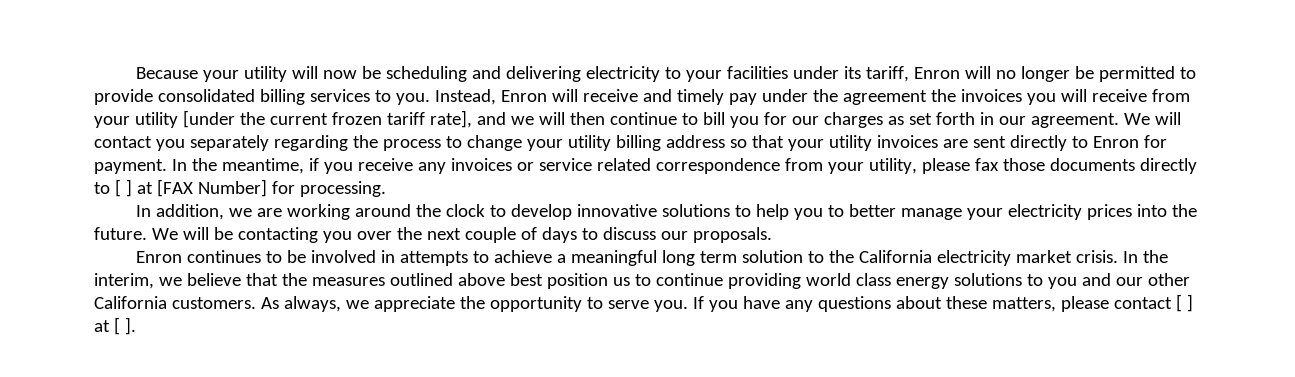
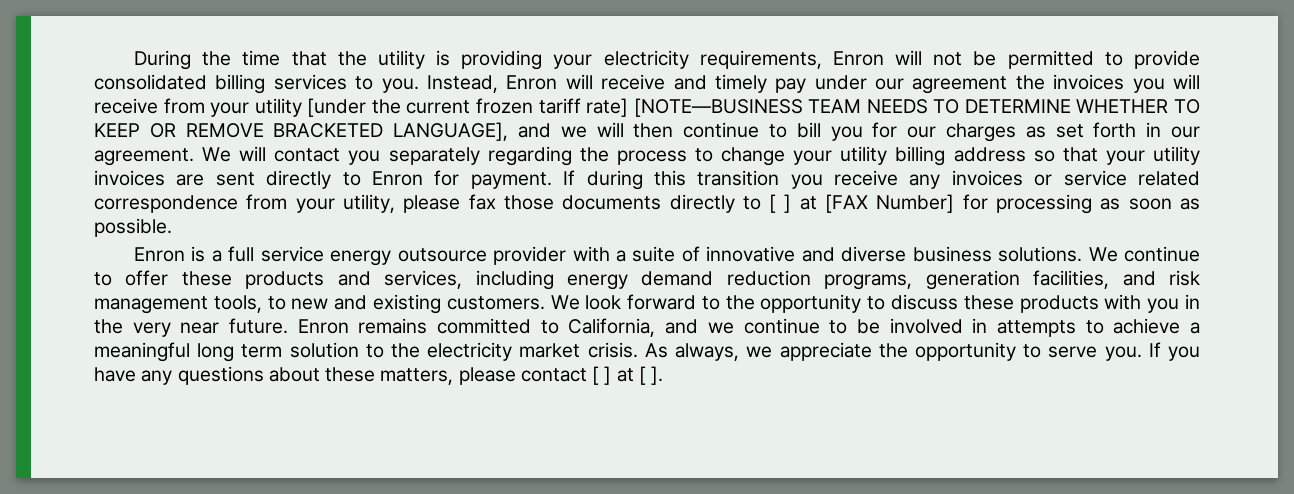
[136,66,1071,82] Because your utility will now be scheduling and delivering electricity to your facilities under its tariff, Enron will no longer -> [134,50,963,70] During the time that the utility is providing your electricity requirements, Enron will not
[812,89,838,102] the -> [875,78,905,90] our
[429,110,472,128] rate], -> [586,98,1200,117] [94,122,509,141] rate] [NOTE—BUSINESS TEAM NEEDS TO DETERMINE WHETHER TO KEEP OR REMOVE BRACKETED LANGUAGE],
[171,158,319,174] In the meantime, if -> [563,170,780,190] If during this transition
[299,181,386,197] [136,204,1198,220] [94,227,772,243] [136,250,262,263] processing. // In addition, we are working around the clock to develop innovative solutions to help you to better manage your electricity prices into the future. We will be contacting you over the next couple of days to discuss our proposals. // Enron continues -> [996,194,1200,214] [94,218,172,237] [134,246,1200,266] [94,270,1200,290] [94,294,1200,314] [94,318,820,337] processing as soon as possible. // Enron is a full service energy outsource provider with a suite of innovative and diverse business solutions. We continue to offer these products and services, including energy demand reduction programs, generation facilities, and risk management tools, to new and existing customers. We look forward to the opportunity to discuss these products with you in the very near future. Enron remains committed to California, and we continue
[859,250,933,263] California -> (421, 350) none
[1123,250,1169,263] [94,273,1190,289] [94,296,256,309] In the interim, we believe that the measures outlined above best position us to continue providing world class energy solutions to you and our other California customers. -> (638, 350) none

